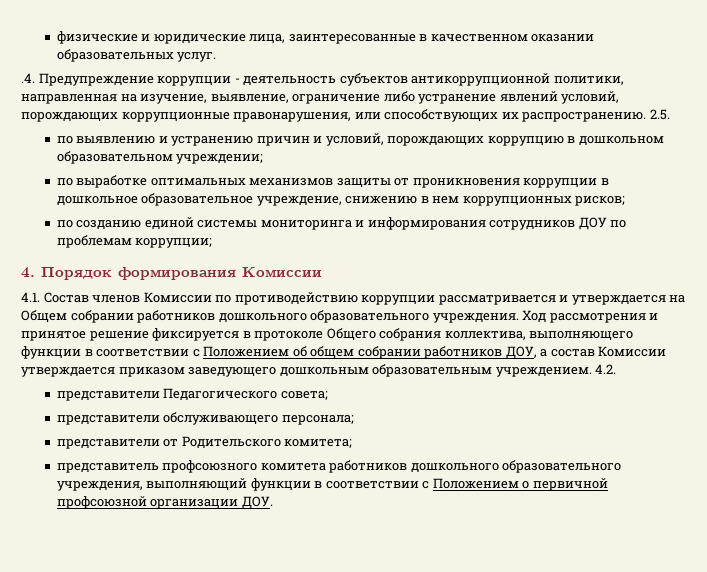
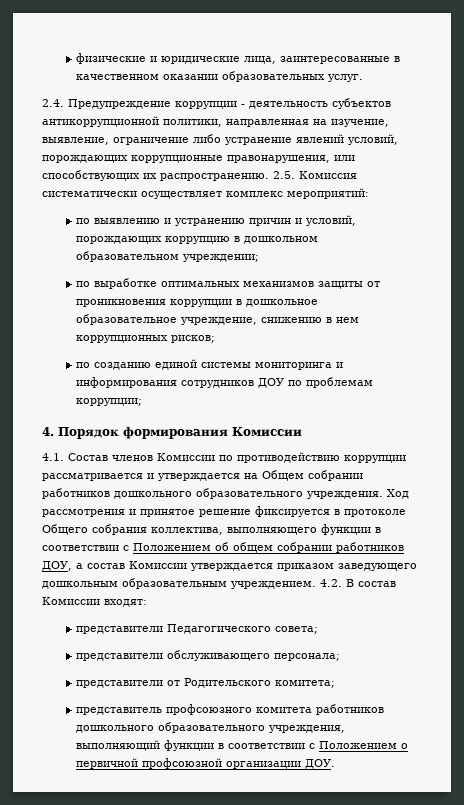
[21,73,35,83] .4. -> [42,99,64,107] 2.4.
(670, 114) none -> [299,171,357,179] [42,188,369,199] Комиссия систематически осуществляет комплекс мероприятий:
(617, 369) none -> [346,579,396,587] [42,597,147,607] В состав Комиссии входят:

